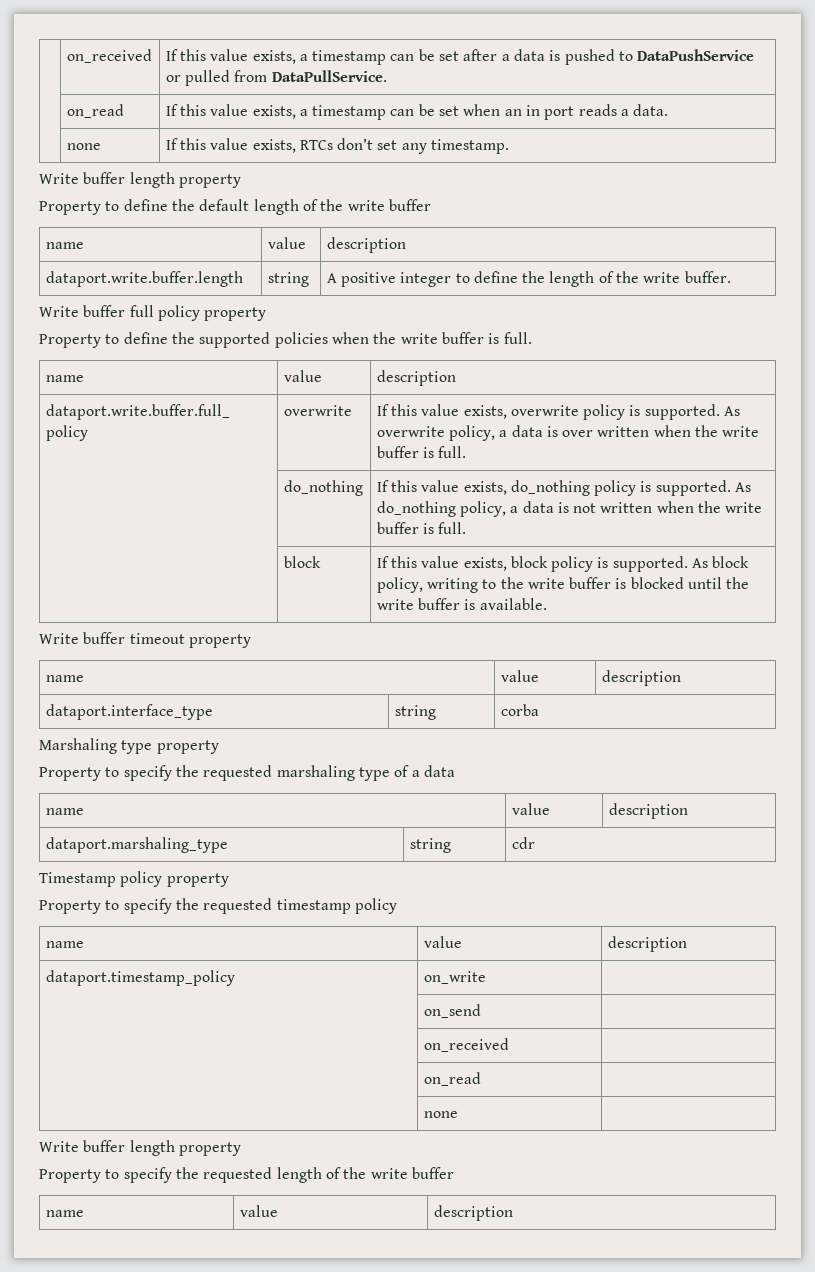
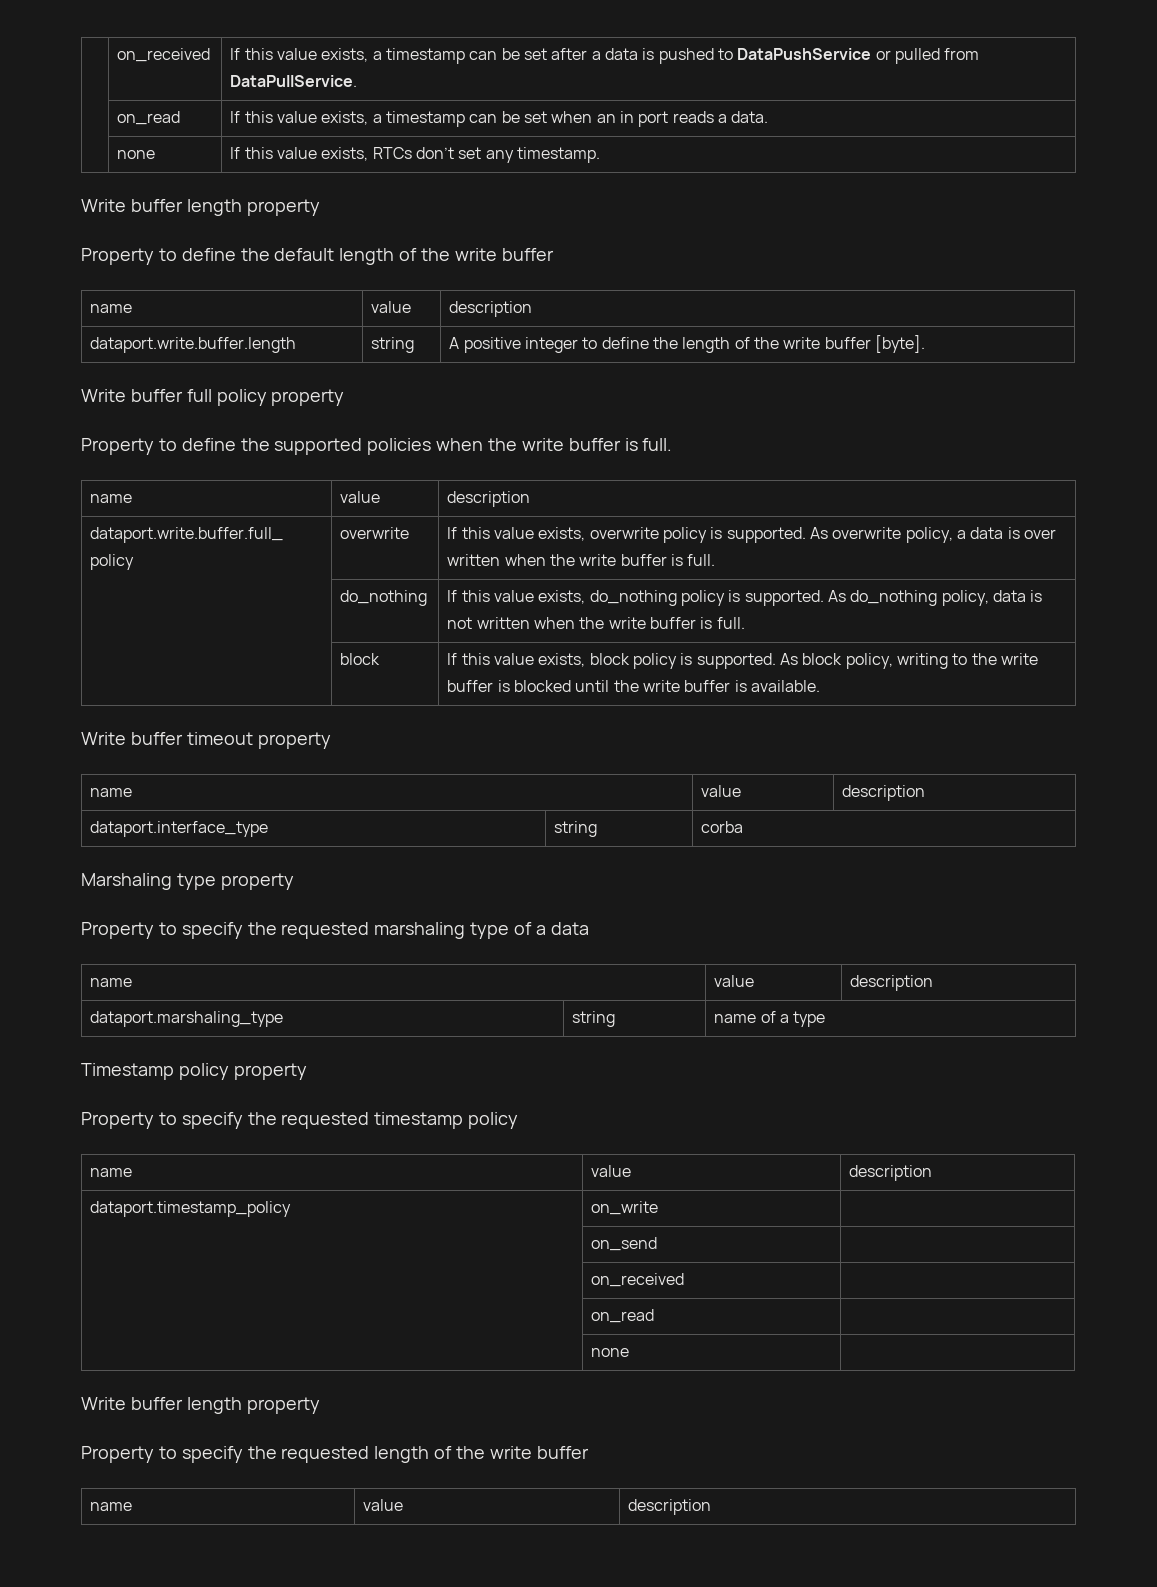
[684,271,731,283] buffer. -> [824,335,926,353] buffer [byte].
[510,506,519,513] a -> (989, 598) none
[511,837,535,849] cdr -> [714,1011,826,1027] name of a type

